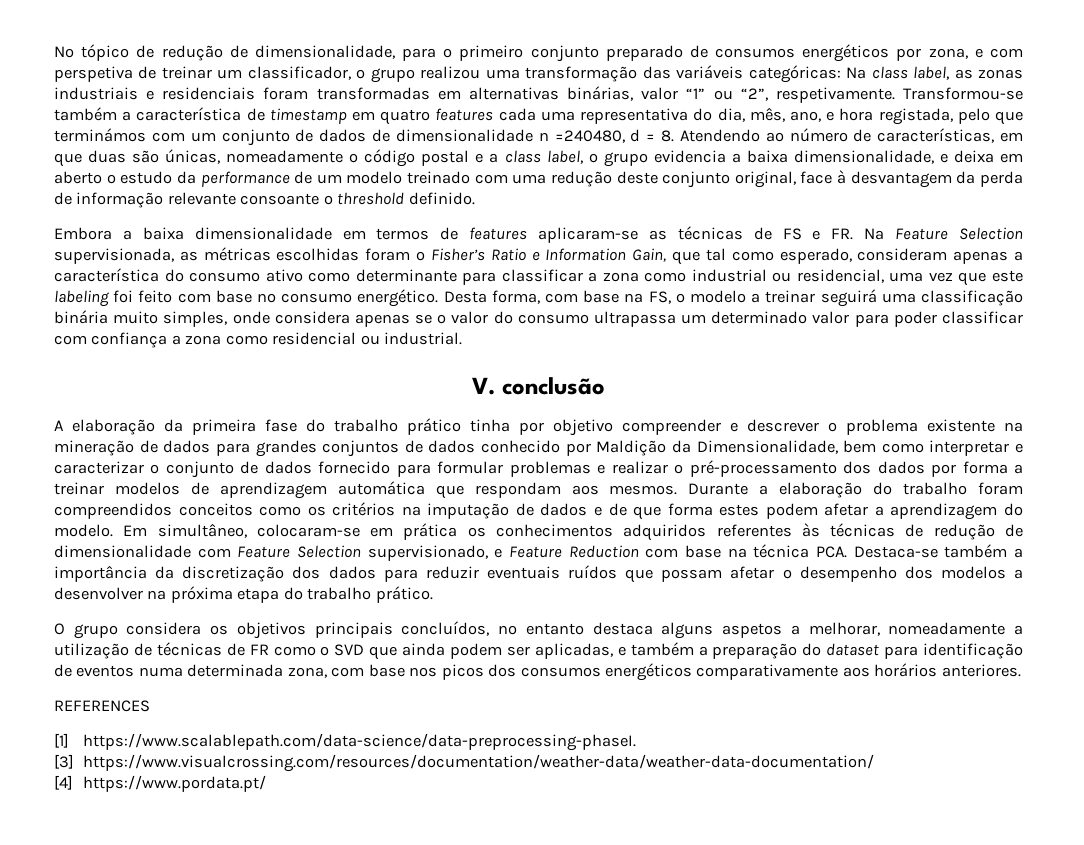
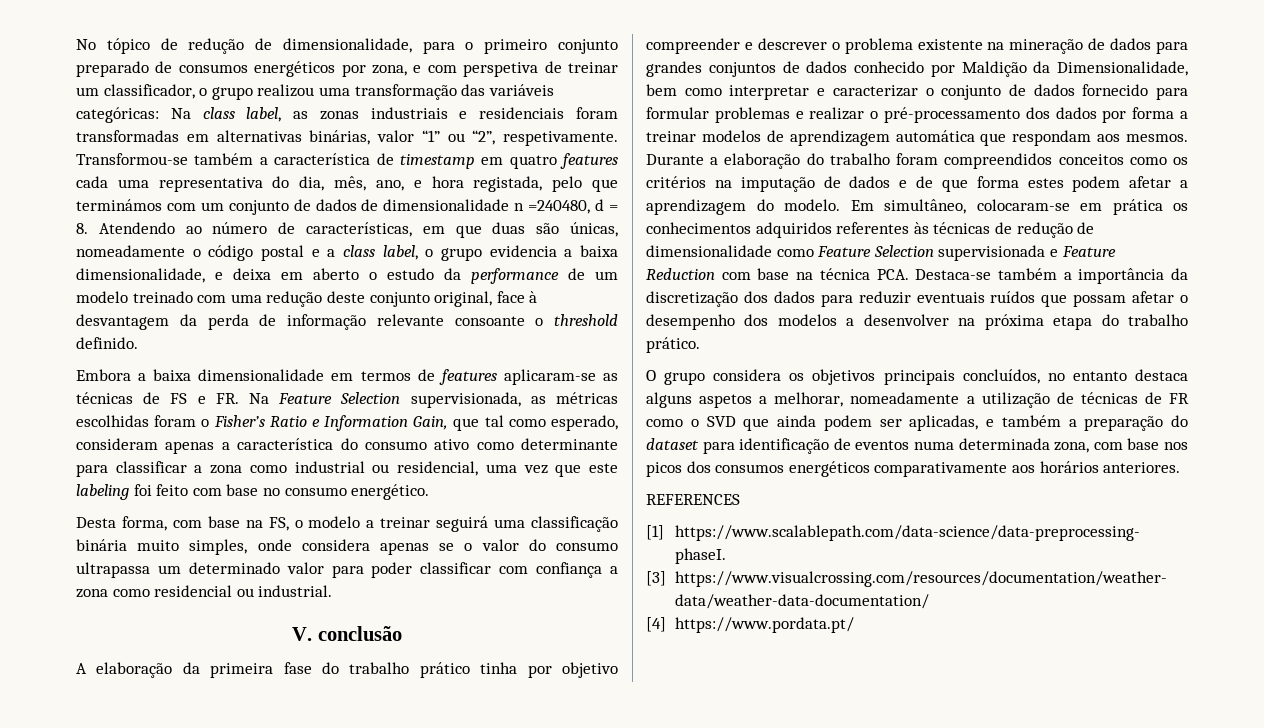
(439, 298) none -> (430, 492) //
[197,545,488,561] com Feature Selection supervisionado, -> [776,245,1046,261] como Feature Selection supervisionada

